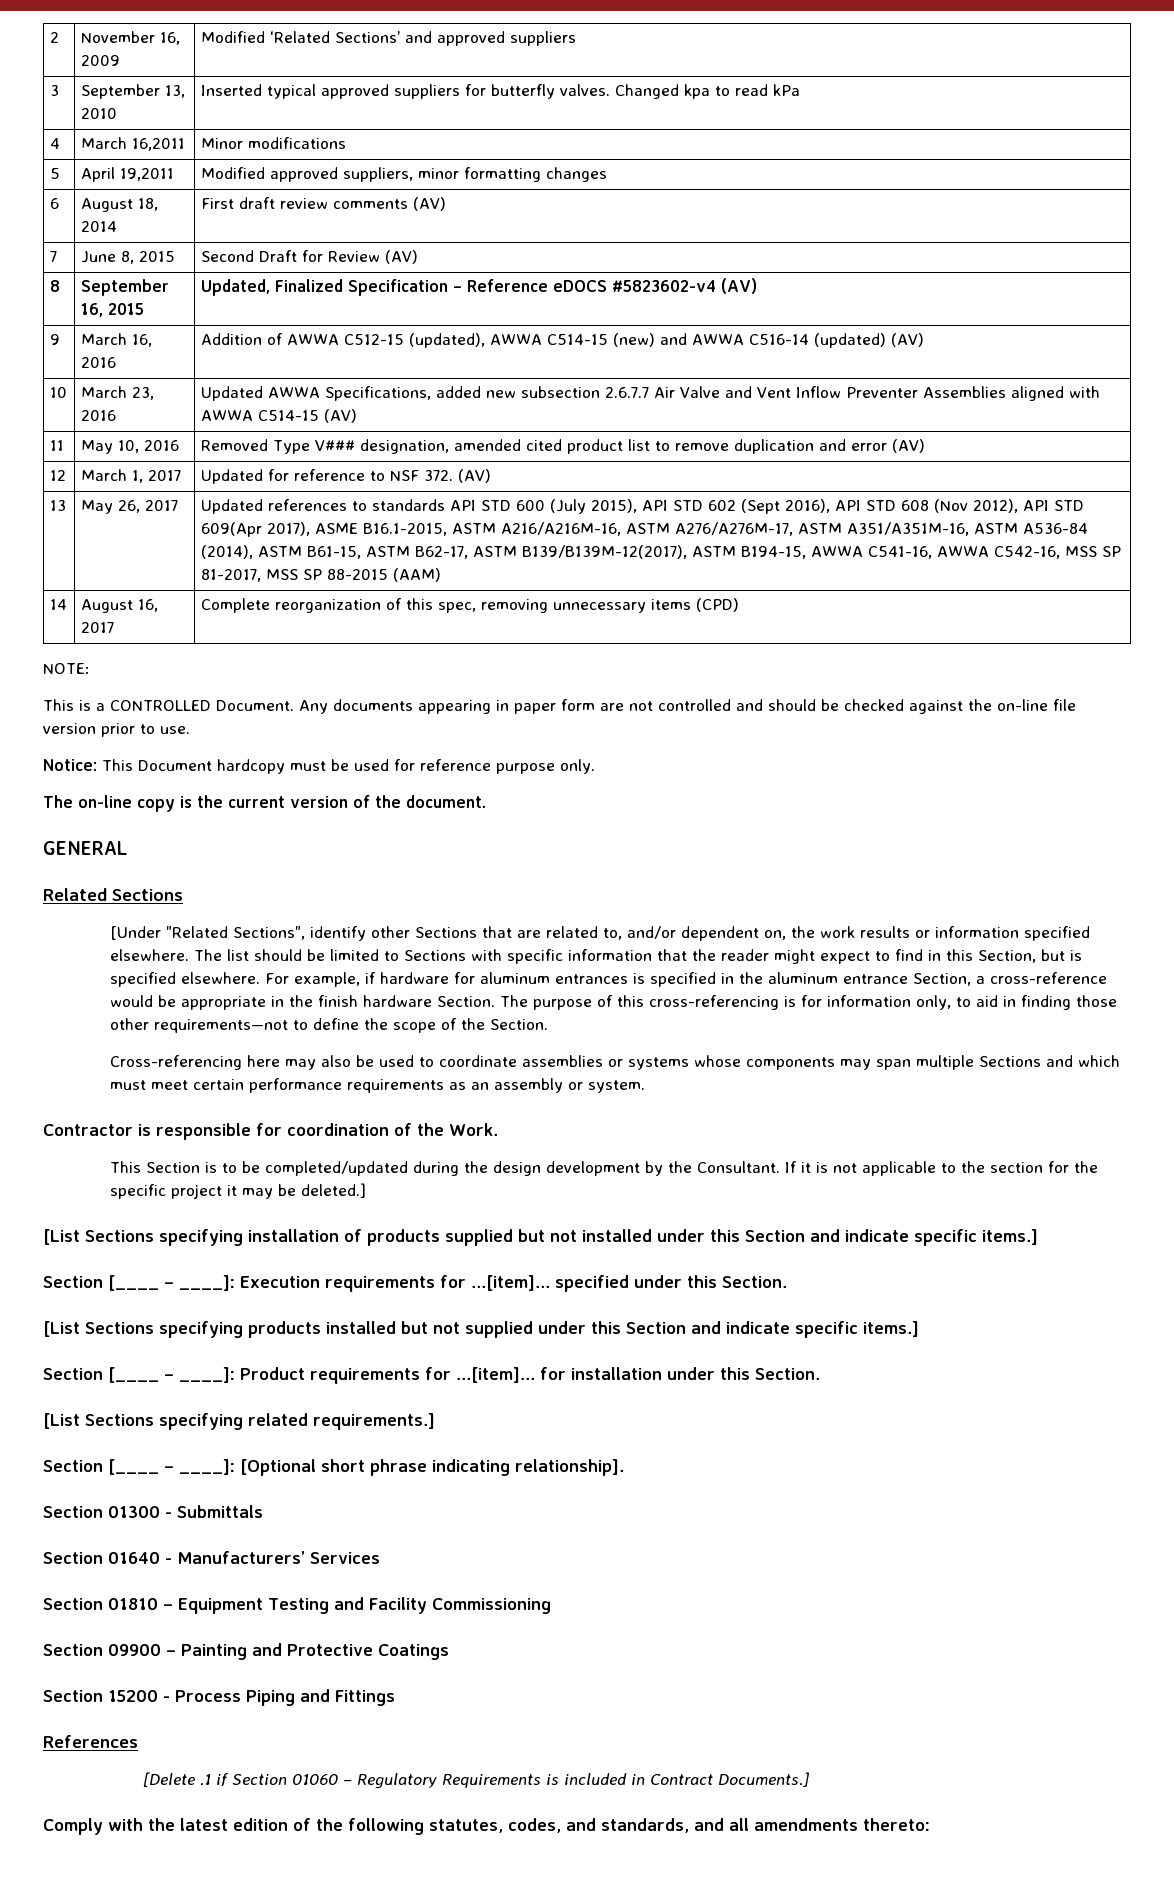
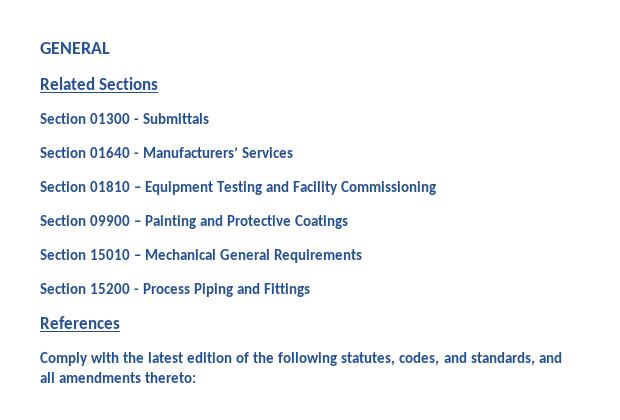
[49,32,59,43] [80,31,180,45] [80,55,120,66] [200,31,576,46] [49,85,59,96] [80,84,185,99] [80,108,117,119] [200,84,800,99] [49,138,60,149] [80,137,185,151] [200,137,346,149] [49,168,60,179] [80,167,174,182] [200,167,607,182] [49,198,59,209] [80,198,158,212] [80,221,117,232] [200,197,446,211] [49,251,57,262] [80,251,175,264] [200,250,418,264] [49,280,60,292] [80,279,169,296] [80,303,144,317] [200,278,757,296] [49,334,60,345] [80,333,152,347] [80,357,116,368] [200,333,924,348] [49,387,67,398] [80,386,154,400] [80,410,116,421] [200,386,1100,401] [200,409,357,423] [49,440,64,451] [80,440,179,454] [200,439,925,454] [49,470,66,481] [80,469,181,483] [200,469,491,484] [49,500,66,511] [80,500,178,514] [200,499,1084,514] [200,522,1088,537] [200,545,1121,559] [200,568,441,582] [49,599,67,610] [80,599,158,613] [80,622,114,633] [200,598,739,613] [43,663,90,674] [43,699,1076,714] [43,723,190,737] [43,759,595,774] [43,795,487,812] [43,841,127,855] [43,888,183,901] [109,926,1090,941] [109,949,1082,964] [109,972,1107,987] [109,995,1117,1010] [109,1018,548,1033] [109,1055,1120,1070] [109,1078,645,1093] [43,1123,498,1140] [109,1161,1098,1176] [109,1183,366,1199] [43,1229,1038,1246] [43,1275,787,1292] [43,1321,919,1338] [43,1367,820,1384] [43,1413,435,1430] [43,1459,624,1476] 2 | November 16, 2009 | Modified ‘Related Sections’ and approved suppliers // 3 | September 13, 2010 | Inserted typical approved suppliers for butterfly valves. Changed kpa to read kPa // 4 | March 16,2011 | Minor modifications // 5 | April 19,2011 | Modified approved suppliers, minor formatting changes // 6 | August 18, 2014 | First draft review comments (AV) // 7 | June 8, 2015 | Second Draft for Review (AV) // 8 | September 16, 2015 | Updated, Finalized Specification – Reference eDOCS #5823602-v4 (AV) // 9 | March 16, 2016 | Addition of AWWA C512-15 (updated), AWWA C514-15 (new) and AWWA C516-14 (updated) (AV) // 10 | March 23, 2016 | Updated AWWA Specifications, added new subsection 2.6.7.7 Air Valve and Vent Inflow Preventer Assemblies aligned with AWWA C514-15 (AV) // 11 | May 10, 2016 | Removed Type V### designation, amended cited product list to remove duplication and error (AV) // 12 | March 1, 2017 | Updated for reference to NSF 372. (AV) // 13 | May 26, 2017 | Updated references to standards API STD 600 (July 2015), API STD 602 (Sept 2016), API STD 608 (Nov 2012), API STD 609(Apr 2017), ASME B16.1-2015, ASTM A216/A216M-16, ASTM A276/A276M-17, ASTM A351/A351M-16, ASTM A536-84 (2014), ASTM B61-15, ASTM B62-17, ASTM B139/B139M-12(2017), ASTM B194-15, AWWA C541-16, AWWA C542-16, MSS SP 81-2017, MSS SP 88-2015 (AAM) // 14 | August 16, 2017 | Complete reorganization of this spec, removing unnecessary items (CPD) // NOTE: // This is a CONTROLLED Document. Any documents appearing in paper form are not controlled and should be checked against the on-line file version prior to use. // Notice: This Document hardcopy must be used for reference purpose only. // The on-line copy is the current version of the document. // GENERAL // Related Sections // [Under "Related Sections", identify other Sections that are related to, and/or dependent on, the work results or information specified elsewhere. The list should be limited to Sections with specific information that the reader might expect to find in this Section, but is specified elsewhere. For example, if hardware for aluminum entrances is specified in the aluminum entrance Section, a cross-reference would be appropriate in the finish hardware Section. The purpose of this cross-referencing is for information only, to aid in finding those other requirements—not to define the scope of the Section. // Cross-referencing here may also be used to coordinate assemblies or systems whose components may span multiple Sections and which must meet certain performance requirements as an assembly or system. // Contractor is responsible for coordination of the Work. // This Section is to be completed/updated during the design development by the Consultant. If it is not applicable to the section for the specific project it may be deleted.] // [List Sections specifying installation of products supplied but not installed under this Section and indicate specific items.] // Section [____ – ____]: Execution requirements for ...[item]... specified under this Section. // [List Sections specifying products installed but not supplied under this Section and indicate specific items.] // Section [____ – ____]: Product requirements for ...[item]... for installation under this Section. // [List Sections specifying related requirements.] // Section [____ – ____]: [Optional short phrase indicating relationship]. -> [40,42,110,54] [40,77,159,90] GENERAL // Related Sections
(449, 1652) none -> [40,249,363,263] // Section 15010 – Mechanical General Requirements
[142,1772,809,1789] // [Delete .1 if Section 01060 – Regulatory Requirements is included in Contract Documents.] -> (120, 322) none

